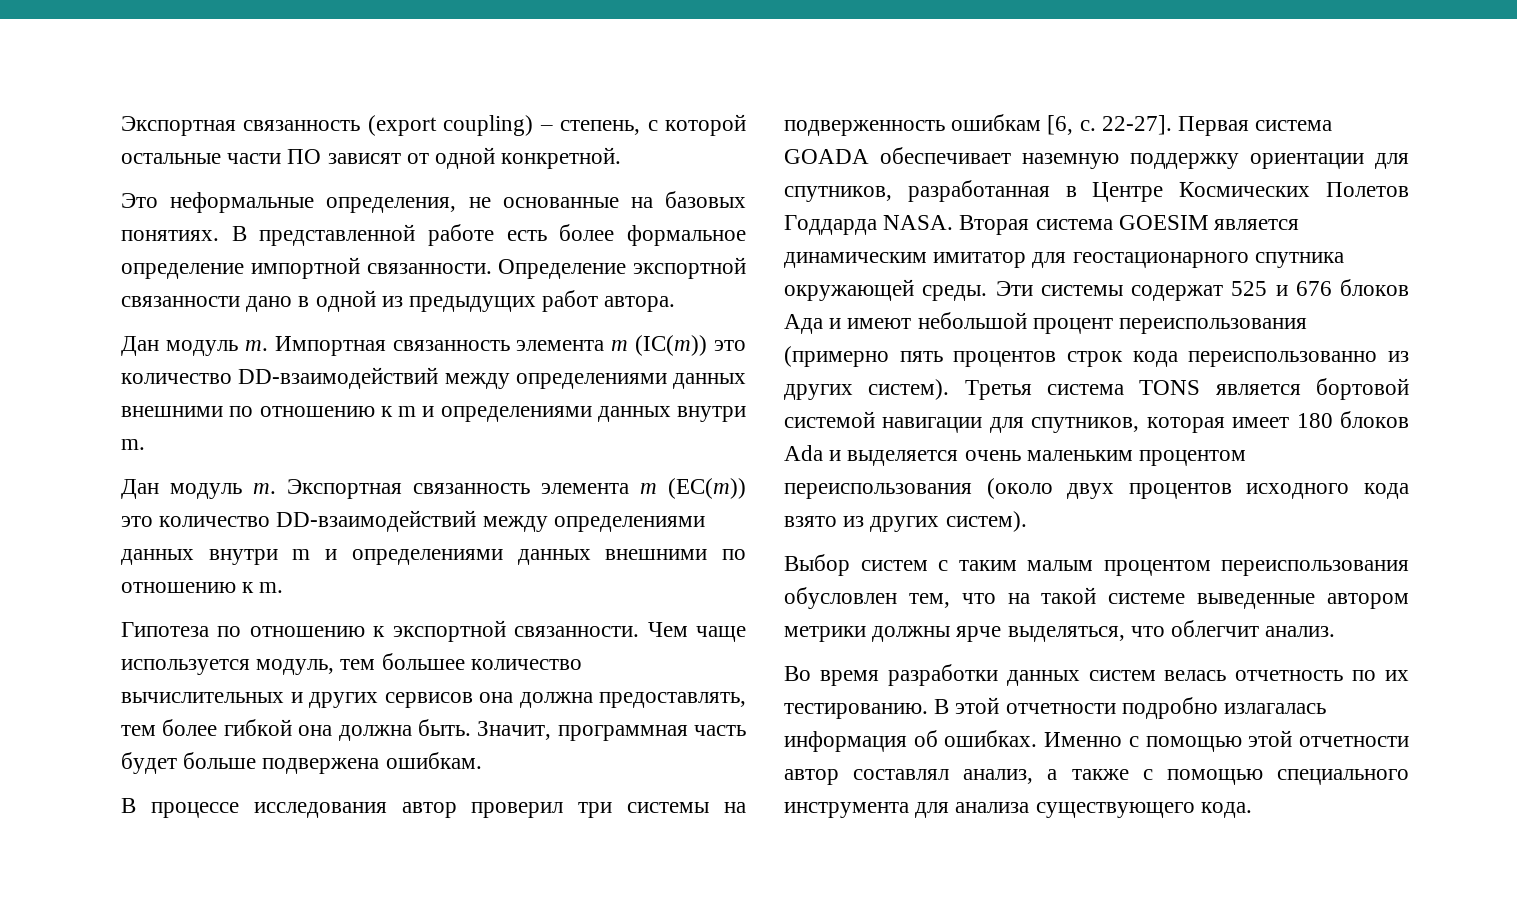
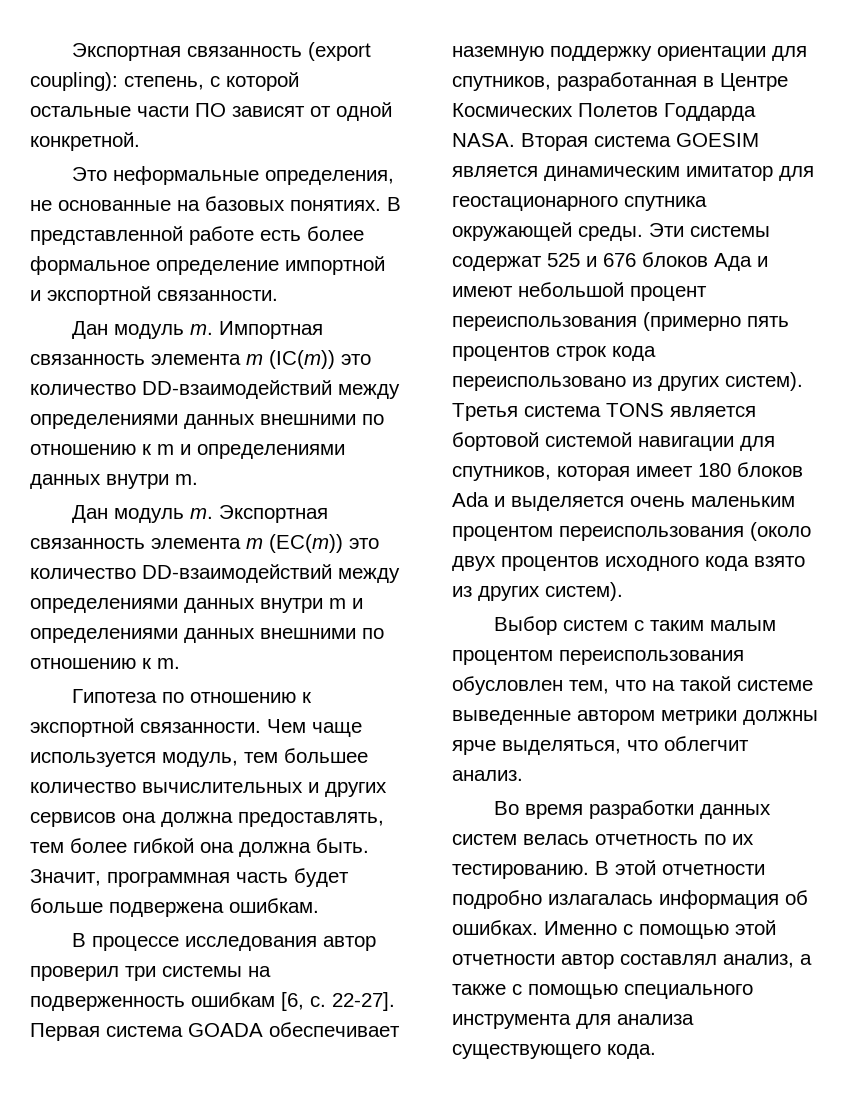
[443,115,553,136] coupling) – -> [30,72,118,91] coupling):
[366,257,746,279] [121,290,676,312] связанности. Определение экспортной связанности дано в одной из предыдущих работ автора. -> [30,286,278,305] и экспортной связанности.
[1188,351,1378,367] переиспользованно -> [452,376,626,391] переиспользовано

